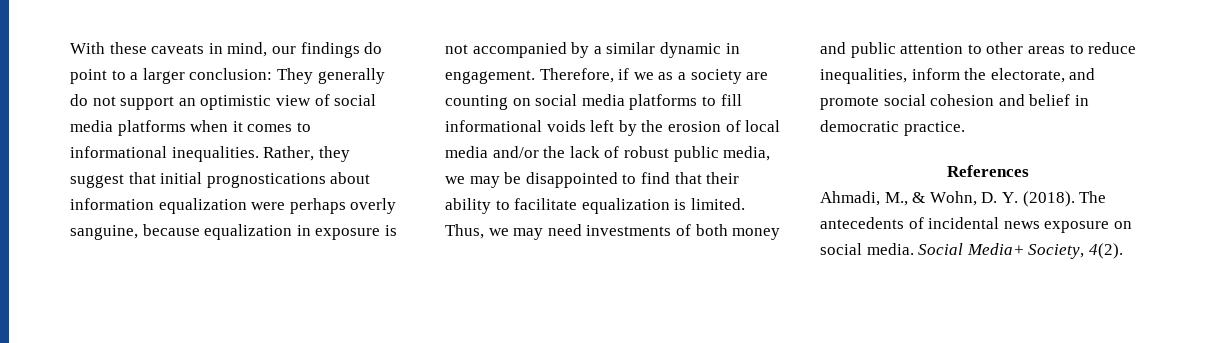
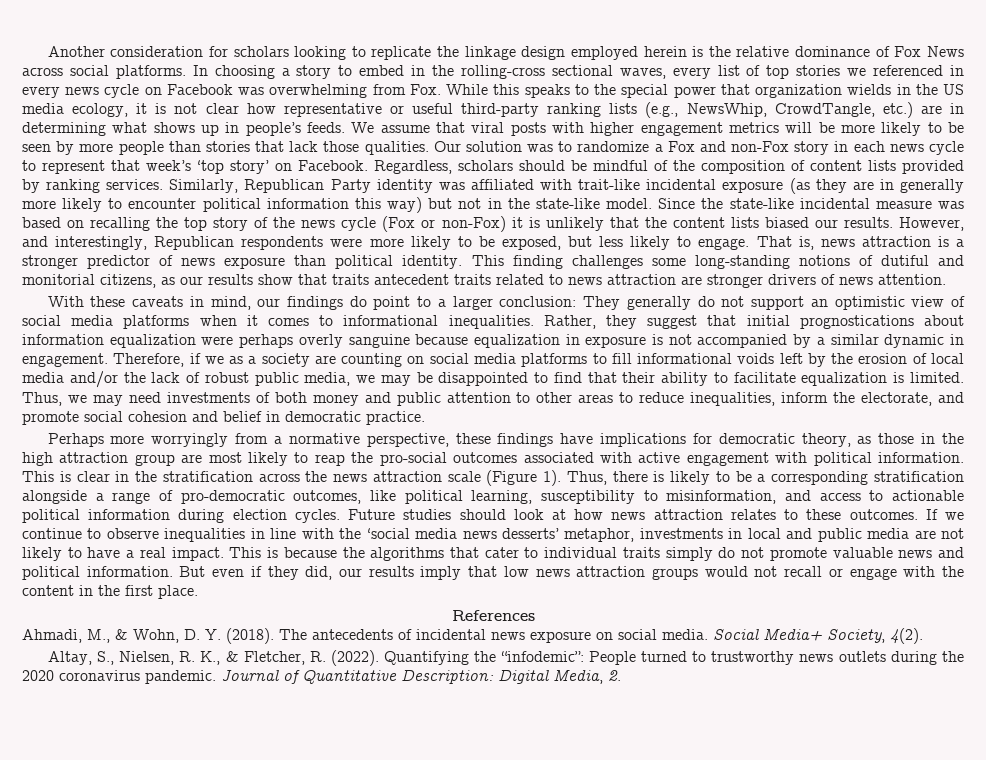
(70, 48) none -> [47,46,964,60] [22,65,965,79] [22,84,964,98] [22,102,964,118] [22,122,965,136] [22,141,964,155] [22,160,964,174] [22,178,965,194] [22,197,964,213] [22,216,965,232] [22,236,965,250] [22,255,964,269] [22,274,946,288] Another consideration for scholars looking to replicate the linkage design employed herein is the relative dominance of Fox News across social platforms. In choosing a story to embed in the rolling-cross sectional waves, every list of top stories we referenced in every news cycle on Facebook was overwhelming from Fox. While this speaks to the special power that organization wields in the US media ecology, it is not clear how representative or useful third-party ranking lists (e.g., NewsWhip, CrowdTangle, etc.) are in determining what shows up in people’s feeds. We assume that viral posts with higher engagement metrics will be more likely to be seen by more people than stories that lack those qualities. Our solution was to randomize a Fox and non-Fox story in each news cycle to represent that week’s ‘top story’ on Facebook. Regardless, scholars should be mindful of the composition of content lists provided by ranking services. Similarly, Republican Party identity was affiliated with trait-like incidental exposure (as they are in generally more likely to encounter political information this way) but not in the state-like model. Since the state-like incidental measure was based on recalling the top story of the news cycle (Fox or non-Fox) it is unlikely that the content lists biased our results. However, and interestingly, Republican respondents were more likely to be exposed, but less likely to engage. That is, news attraction is a stronger predictor of news exposure than political identity. This finding challenges some long-standing notions of dutiful and monitorial citizens, as our results show that traits antecedent traits related to news attraction are stronger drivers of news attention. //
[70,225,138,240] sanguine, -> [348,334,410,348] sanguine
(965, 128) none -> [47,433,964,447] [22,452,964,466] [22,470,965,486] [22,490,964,504] [22,509,964,523] [22,528,965,542] [22,547,965,561] [22,566,964,580] [22,585,198,599] // Perhaps more worryingly from a normative perspective, these findings have implications for democratic theory, as those in the high attraction group are most likely to reap the pro-social outcomes associated with active engagement with political information. This is clear in the stratification across the news attraction scale (Figure 1). Thus, there is likely to be a corresponding stratification alongside a range of pro-democratic outcomes, like political learning, susceptibility to misinformation, and access to actionable political information during election cycles. Future studies should look at how news attraction relates to these outcomes. If we continue to observe inequalities in line with the ‘social media news desserts’ metaphor, investments in local and public media are not likely to have a real impact. This is because the algorithms that cater to individual traits simply do not promote valuable news and political information. But even if they did, our results imply that low news attraction groups would not recall or engage with the content in the first place.
(1123, 251) none -> [47,650,964,666] [22,669,621,684] // Altay, S., Nielsen, R. K., & Fletcher, R. (2022). Quantifying the “infodemic”: People turned to trustworthy news outlets during the 2020 coronavirus pandemic. Journal of Quantitative Description: Digital Media, 2.

